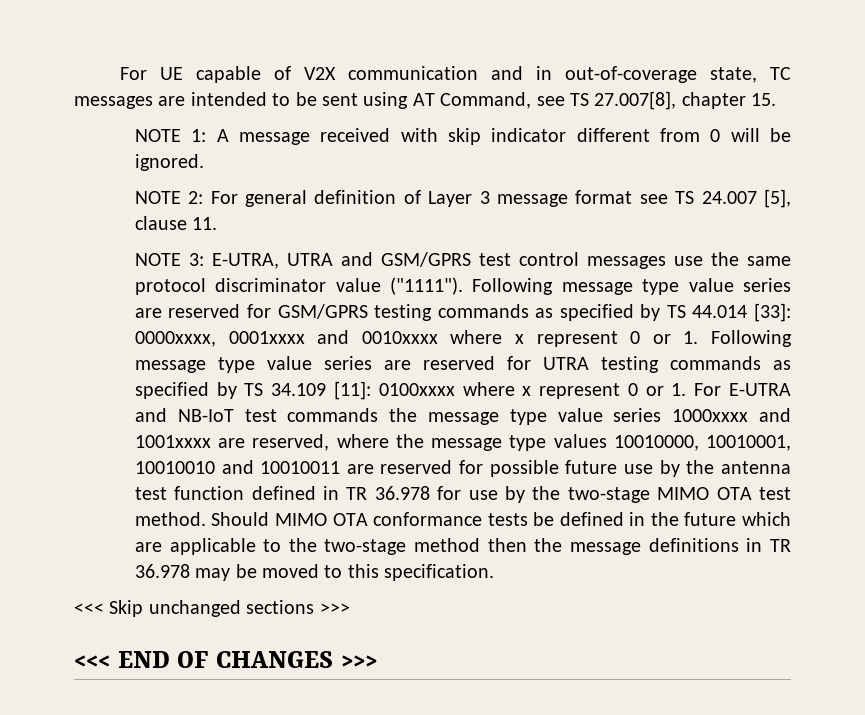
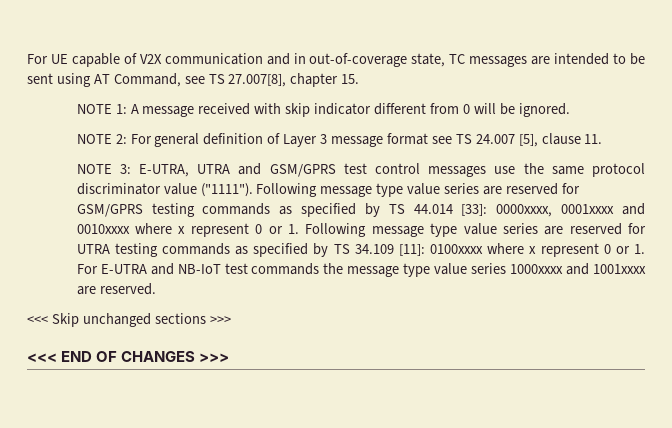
[252,434,791,451] [134,460,791,477] [134,486,791,503] [134,512,792,526] [134,538,791,555] [134,564,495,581] reserved, where the message type values 10010000, 10010001, 10010010 and 10010011 are reserved for possible future use by the antenna test function defined in TR 36.978 for use by the two-stage MIMO OTA test method. Should MIMO OTA conformance tests be defined in the future which are applicable to the two-stage method then the message definitions in TR 36.978 may be moved to this specification. -> [99,283,156,295] reserved.

